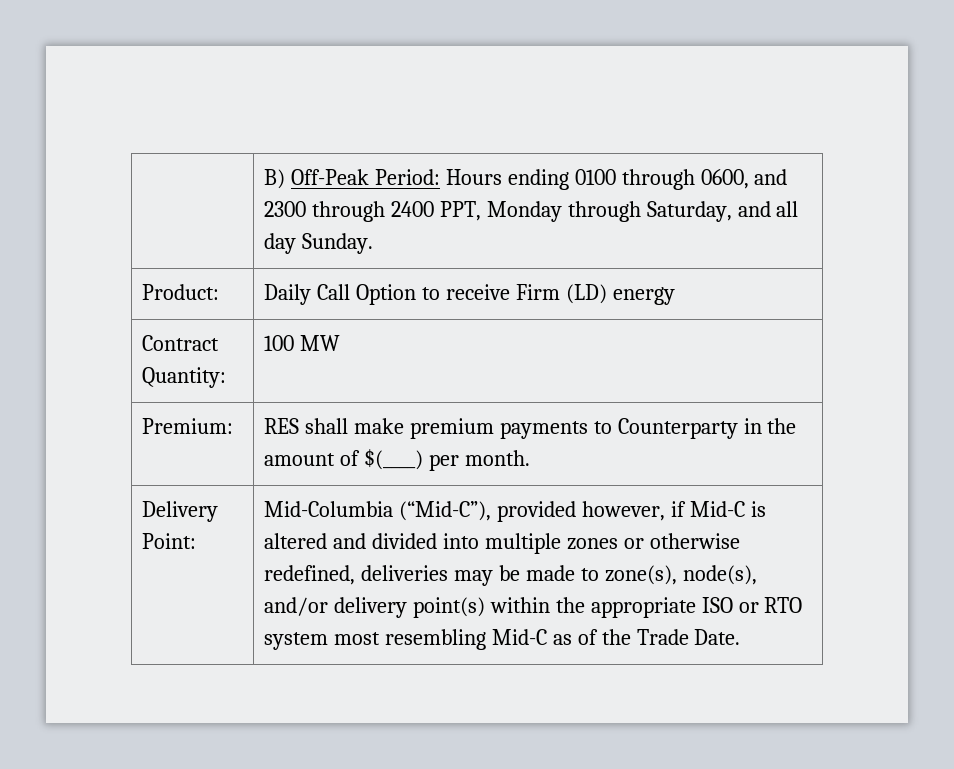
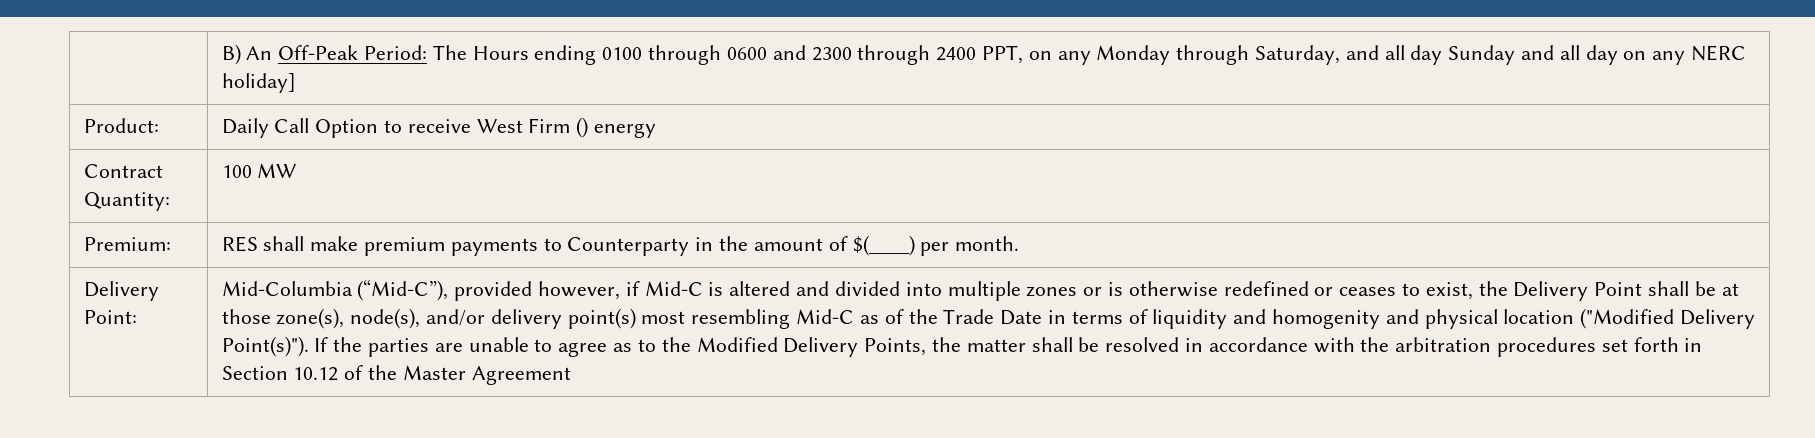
(285, 179) none -> [246,46,273,60] An
(440, 177) none -> [432,45,467,60] The
[700,169,749,189] 0600, -> [726,47,767,60] 0600
(481, 211) none -> [1028,51,1091,65] on any
[301,233,373,254] Sunday. -> [1448,45,1746,65] [221,73,296,93] Sunday and all day on any NERC holiday]
[515,284,607,304] Firm (LD) -> [476,117,589,138] West Firm ()
[649,533,740,549] [263,565,599,586] otherwise redefined, deliveries may be made to -> [1107,281,1739,301] [221,309,271,324] is otherwise redefined or ceases to exist, the Delivery Point shall be at those
[489,597,803,618] [263,632,328,650] within the appropriate ISO or RTO system -> (636, 318) none
[694,629,741,645] Date. -> [1000,308,1755,329] [221,336,1703,357] [221,365,571,385] Date in terms of liquidity and homogenity and physical location ("Modified Delivery Point(s)"). If the parties are unable to agree as to the Modified Delivery Points, the matter shall be resolved in accordance with the arbitration procedures set forth in Section 10.12 of the Master Agreement

